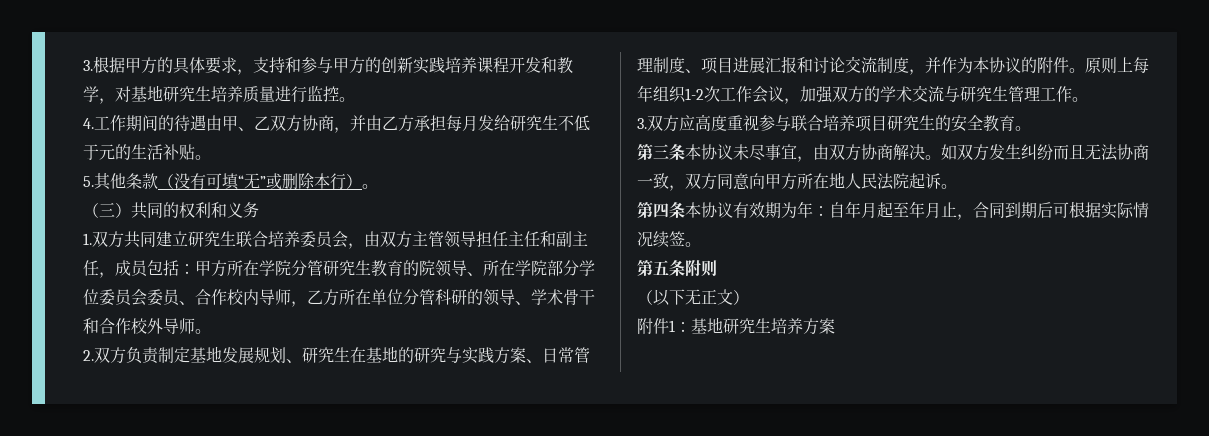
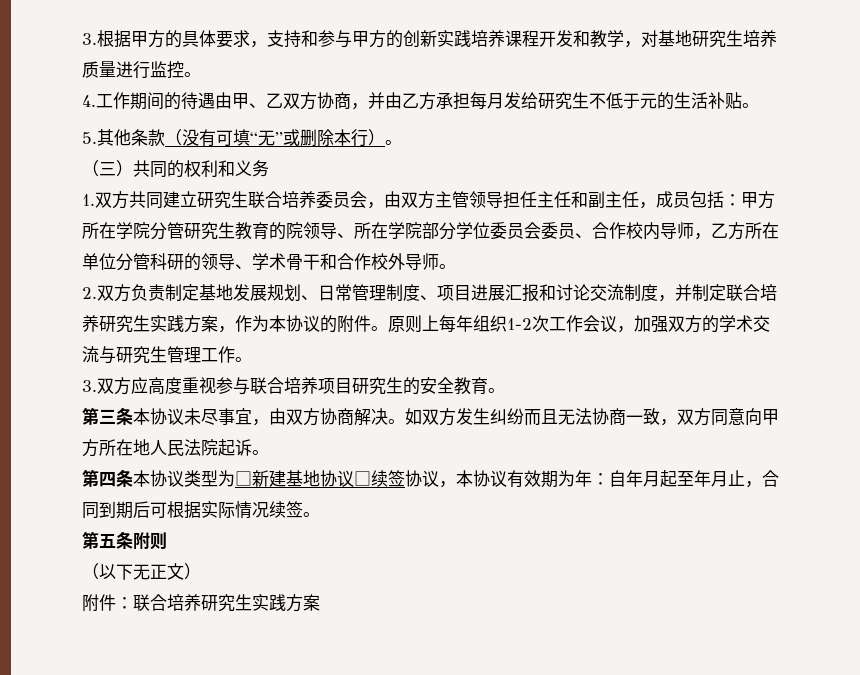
[302,346,542,364] 研究生在基地的研究与实践方案、 -> (318, 297) none
(941, 65) none -> [692,284,777,301] [82,315,235,333] 制定联合培养研究生实践方案，
(733, 210) none -> [184,470,507,488] 类型为□新建基地协议□续签协议，本协议
[669,317,803,334] 1：基地研究生培养 -> [116,594,286,612] ：联合培养研究生实践

